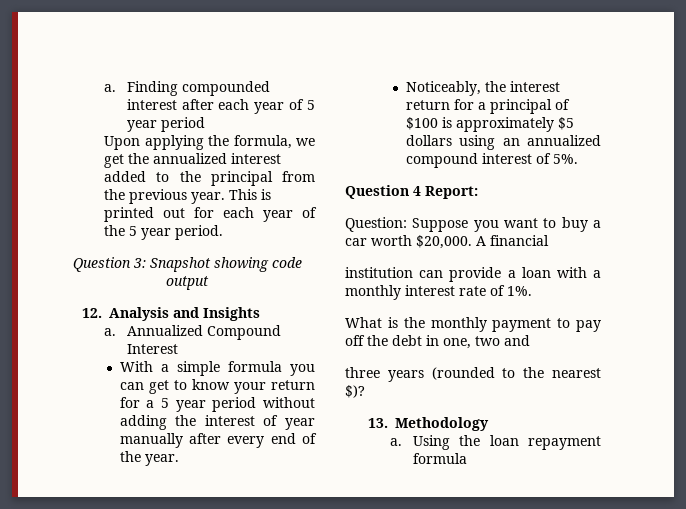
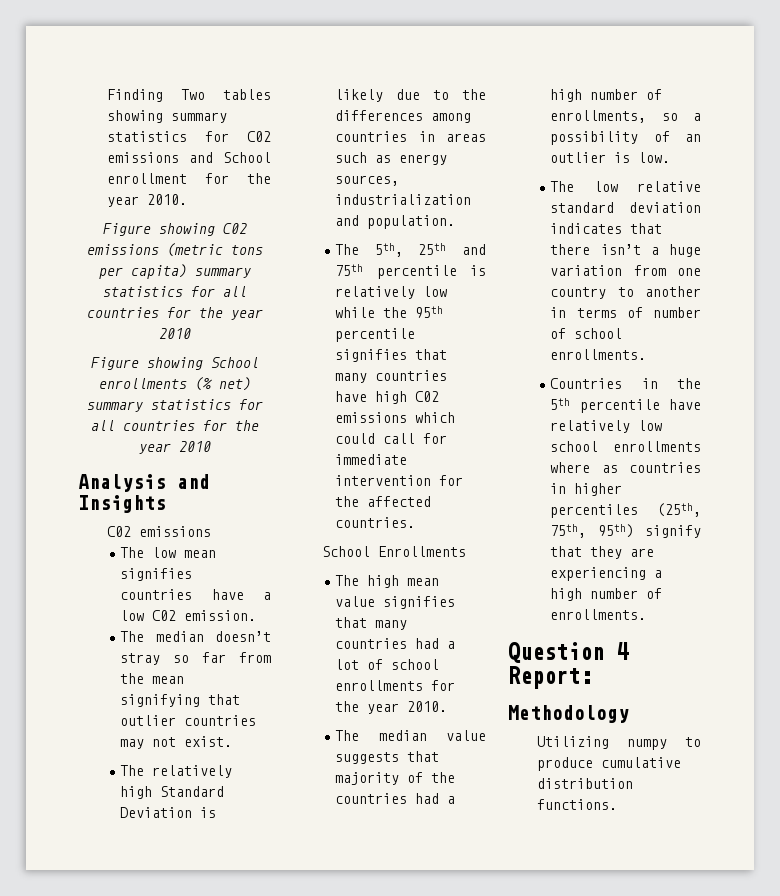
[104,81,270,96] [126,99,316,114] [126,117,205,132] [104,135,315,150] [104,153,282,168] [104,171,315,186] [104,189,272,204] [104,207,317,222] [104,225,224,240] [72,257,302,272] [166,276,209,290] [81,307,260,321] [104,325,281,340] [126,344,178,354] [119,361,315,376] [119,379,315,394] [119,397,315,412] [119,415,315,430] [119,433,317,448] [119,451,179,466] [405,81,560,96] [405,99,570,114] [405,117,574,132] [405,135,601,150] [405,153,578,168] [345,185,478,199] [345,217,601,232] [345,235,549,249] [345,267,601,282] [345,285,532,300] [345,317,601,332] [345,335,530,349] [345,367,601,382] [345,385,365,398] [367,417,489,431] [390,435,601,450] [412,453,467,464] a. Finding compounded interest after each year of 5 year period // Upon applying the formula, we get the annualized interest added to the principal from the previous year. This is printed out for each year of the 5 year period. // Question 3: Snapshot showing code output // 12. Analysis and Insights // a. Annualized Compound Interest // With a simple formula you can get to know your return for a 5 year period without adding the interest of year manually after every end of the year. // Noticeably, the interest return for a principal of $100 is approximately $5 dollars using an annualized compound interest of 5%. // Question 4 Report: // Question: Suppose you want to buy a car worth $20,000. A financial // institution can provide a loan with a monthly interest rate of 1%. // What is the monthly payment to pay off the debt in one, two and // three years (rounded to the nearest $)? // 13. Methodology // a. Using the loan repayment formula -> [107,89,271,102] [107,110,228,123] [107,131,271,142] [107,152,271,163] [107,173,271,184] [107,194,188,207] [102,223,247,236] [86,243,263,257] [98,264,251,279] [102,286,247,297] [86,307,263,320] [158,328,191,339] [90,357,259,370] [98,377,251,391] [86,399,263,412] [90,420,259,431] [138,441,211,454] [78,474,210,492] [78,495,166,513] [107,526,212,537] [120,547,217,558] [120,568,193,581] [120,589,271,600] [120,610,257,621] [120,631,271,642] [120,652,271,665] [120,673,185,684] [120,694,241,707] [120,715,257,726] [120,736,233,749] [120,765,233,778] [120,786,225,799] [120,807,217,818] [335,89,486,102] [335,110,472,123] [335,131,486,142] [335,152,448,165] [335,175,400,186] [335,194,472,205] [335,215,456,229] [335,243,486,257] [335,264,486,279] [335,286,448,299] [335,306,444,318] [335,328,416,342] [335,349,448,362] [335,370,448,383] [335,391,440,404] [335,412,456,423] [335,433,448,444] [335,454,408,465] [335,475,464,486] [335,496,432,507] [335,517,416,528] [322,546,467,557] [335,575,440,588] [335,596,456,609] [335,617,408,630] [335,638,456,649] [335,659,440,670] [335,680,456,691] [335,701,448,714] [335,730,486,741] [335,751,440,764] [335,772,456,785] [335,793,456,804] [550,89,663,102] [550,110,701,123] [550,131,701,145] [550,152,671,163] [550,181,701,192] [550,202,701,213] [550,223,663,234] [550,244,701,257] [550,265,701,276] [550,286,701,299] [550,307,701,318] [550,328,623,339] [550,349,647,360] [550,378,701,389] [550,398,701,413] [550,420,663,433] [550,441,701,452] [550,462,701,473] [550,483,623,496] [550,503,701,518] [550,524,701,538] [550,546,655,559] [550,567,663,581] [550,588,663,601] [550,609,647,620] [508,642,629,663] [508,666,592,689] [508,705,629,723] [537,736,701,750] [537,757,682,771] [537,778,634,789] [537,799,618,810] Finding Two tables showing summary statistics for C02 emissions and School enrollment for the year 2010. // Figure showing C02 emissions (metric tons per capita) summary statistics for all countries for the year 2010 // Figure showing School enrollments (% net) summary statistics for all countries for the year 2010 // Analysis and Insights // C02 emissions // The low mean signifies countries have a low C02 emission. // The median doesn’t stray so far from the mean signifying that outlier countries may not exist. // The relatively high Standard Deviation is likely due to the differences among countries in areas such as energy sources, industrialization and population. // The 5th, 25th and 75th percentile is relatively low while the 95th percentile signifies that many countries have high C02 emissions which could call for immediate intervention for the affected countries. // School Enrollments // The high mean value signifies that many countries had a lot of school enrollments for the year 2010. // The median value suggests that majority of the countries had a high number of enrollments, so a possibility of an outlier is low. // The low relative standard deviation indicates that there isn’t a huge variation from one country to another in terms of number of school enrollments. // Countries in the 5th percentile have relatively low school enrollments where as countries in higher percentiles (25th, 75th, 95th) signify that they are experiencing a high number of enrollments. // Question 4 Report: // Methodology // Utilizing numpy to produce cumulative distribution functions.

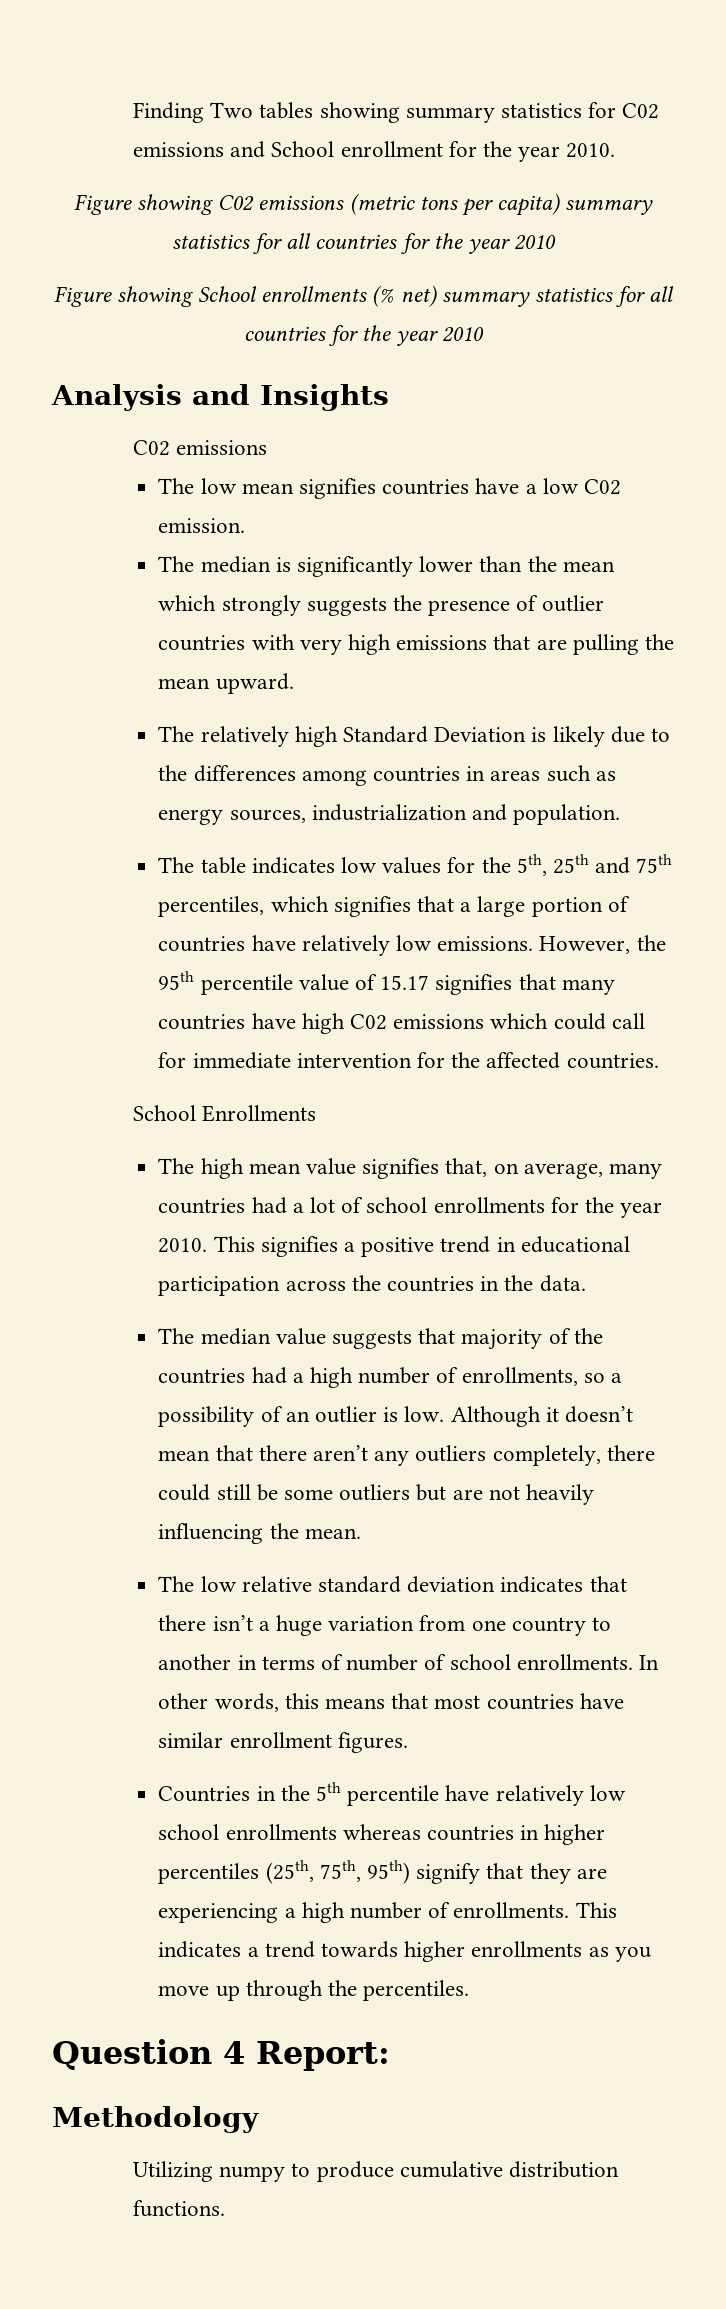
[215,631,271,642] [120,652,271,665] [120,673,185,684] [120,694,241,707] [120,715,257,726] [120,736,233,749] doesn’t stray so far from the mean signifying that outlier countries may not exist. -> [275,556,615,577] [158,595,604,616] [158,634,674,655] [158,673,294,694] is significantly lower than the mean which strongly suggests the presence of outlier countries with very high emissions that are pulling the mean upward.
[374,243,486,257] [335,264,486,279] [335,286,448,299] [335,306,444,318] [335,328,416,342] 5th, 25th and 75th percentile is relatively low while the 95th percentile -> [200,854,673,876] [158,896,630,917] [158,935,666,956] [158,971,430,995] table indicates low values for the 5th, 25th and 75th percentiles, which signifies that a large portion of countries have relatively low emissions. However, the 95th percentile value of 15.17
[335,617,368,628] that -> [445,1158,603,1179] that, on average,
(448, 706) none -> [213,1236,630,1257] [158,1275,586,1296] This signifies a positive trend in educational participation across the countries in the data.
(671, 157) none -> [450,1406,633,1427] [158,1445,655,1466] [158,1484,594,1505] [158,1523,361,1544] Although it doesn’t mean that there aren’t any outliers completely, there could still be some outliers but are not heavily influencing the mean.
(647, 354) none -> [638,1655,659,1670] [158,1693,624,1712] [158,1732,408,1753] In other words, this means that most countries have similar enrollment figures.
[550,462,618,473] where as -> [342,1824,421,1840] whereas
(647, 614) none -> [575,1902,617,1918] [158,1941,651,1962] [158,1980,470,2001] This indicates a trend towards higher enrollments as you move up through the percentiles.

